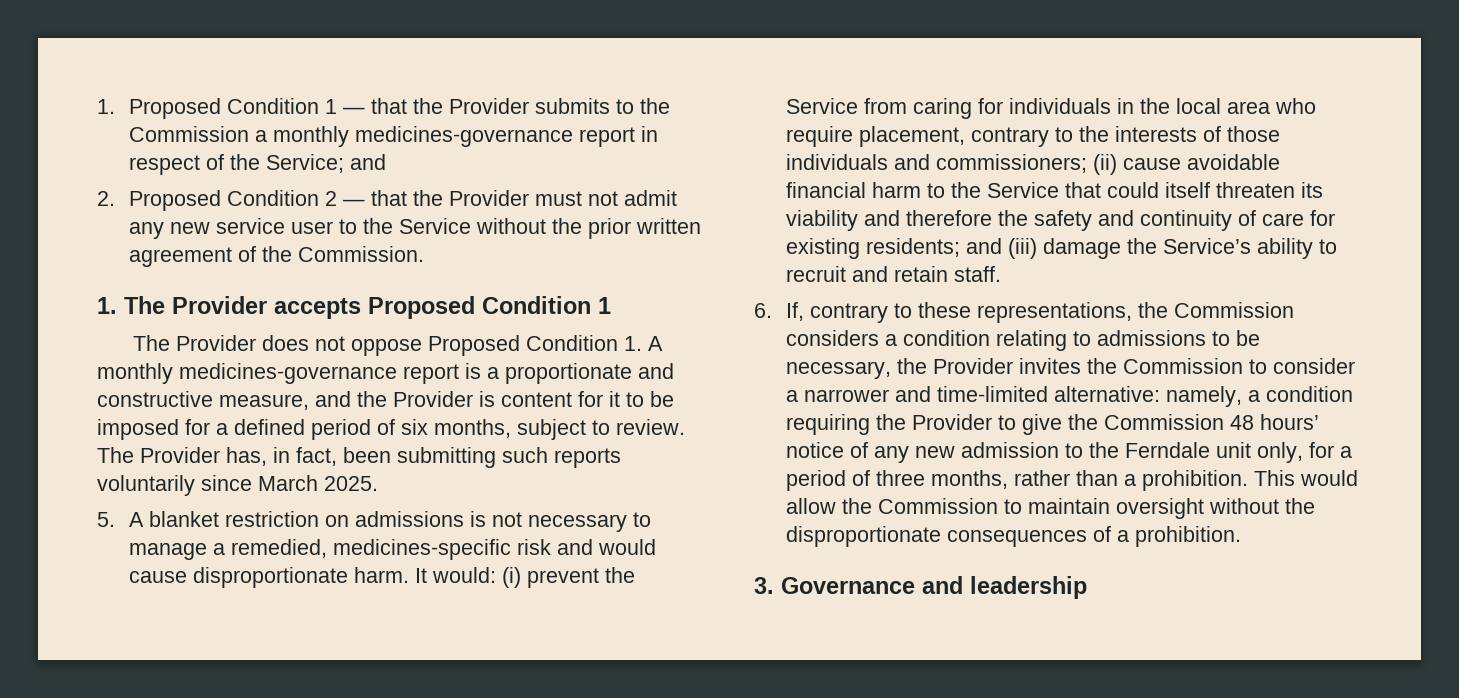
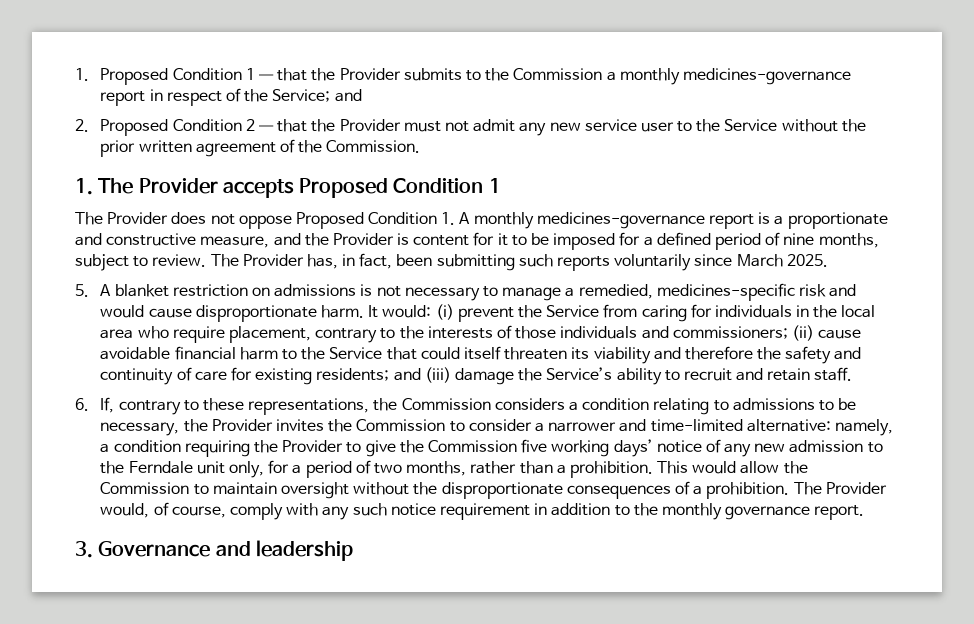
[401,419,428,435] six -> [783,233,815,245] nine
[1230,414,1320,430] 48 hours’ -> [521,439,653,457] five working days’
[876,470,926,486] three -> [373,463,402,474] two
(1242, 536) none -> [793,482,887,495] [100,502,865,520] The Provider would, of course, comply with any such notice requirement in addition to the monthly governance report.

